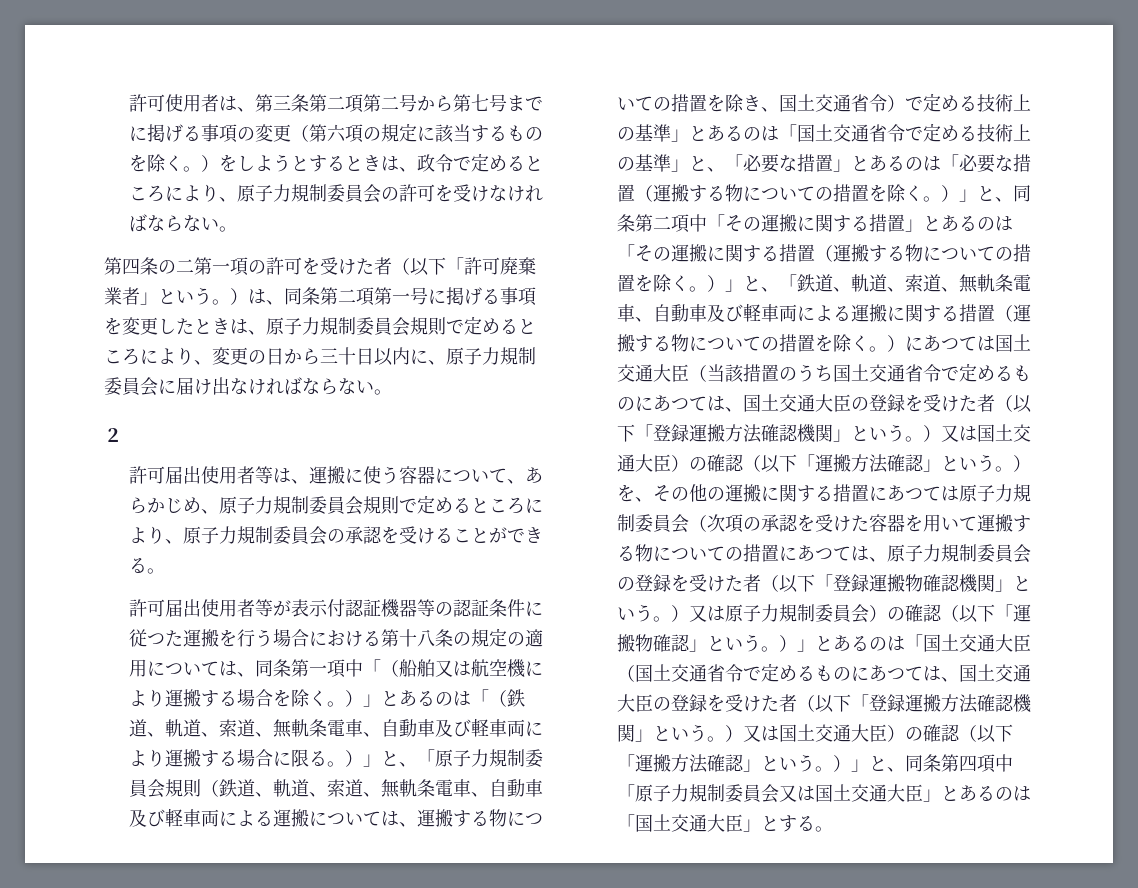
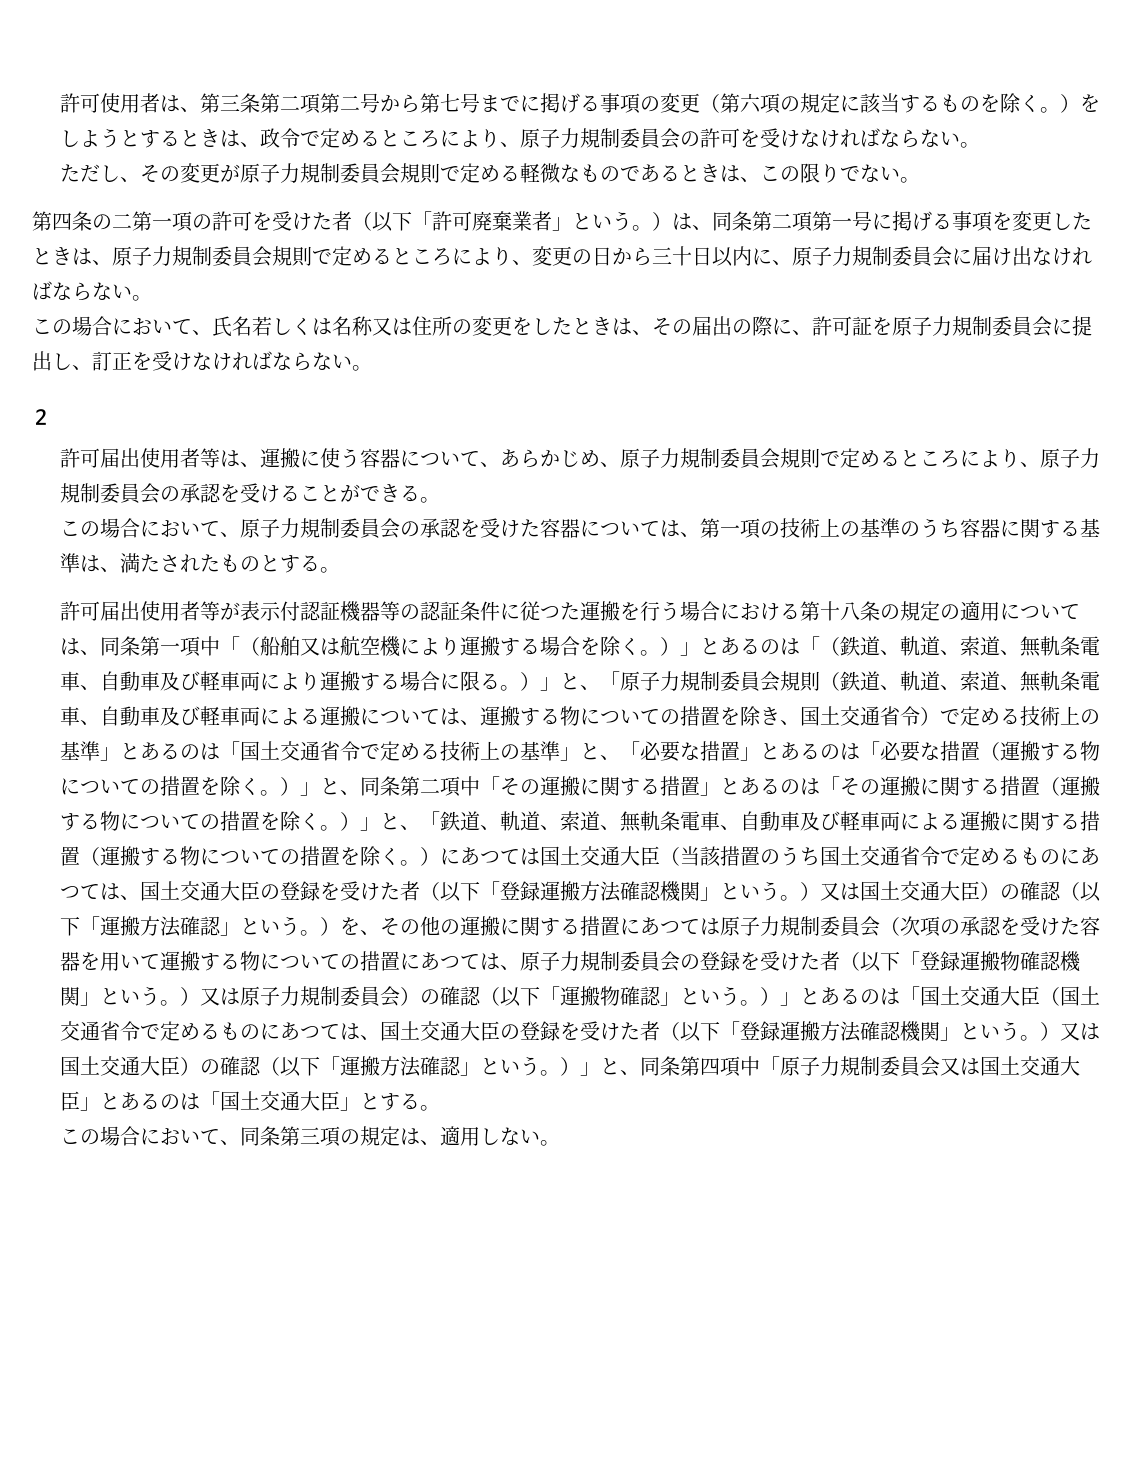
(237, 229) none -> [60,163,921,184] // ただし、その変更が原子力規制委員会規則で定める軽微なものであるときは、この限りでない。
(392, 392) none -> [32,316,1092,337] [32,351,372,371] // この場合において、氏名若しくは名称又は住所の変更をしたときは、その届出の際に、許可証を原子力規制委員会に提出し、訂正を受けなければならない。
(165, 571) none -> [60,518,1101,539] [60,553,341,573] // この場合において、原子力規制委員会の承認を受けた容器については、第一項の技術上の基準のうち容器に関する基準は、満たされたものとする。
(833, 829) none -> [60,1126,561,1147] // この場合において、同条第三項の規定は、適用しない。

